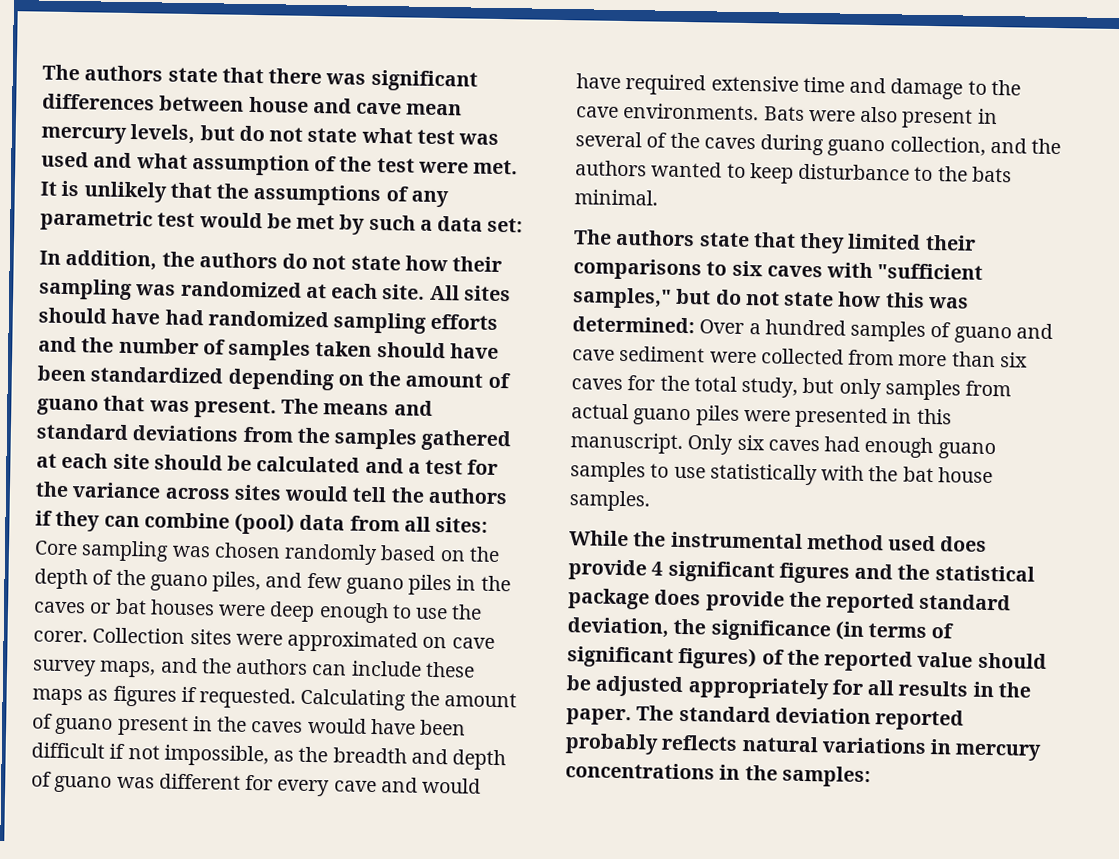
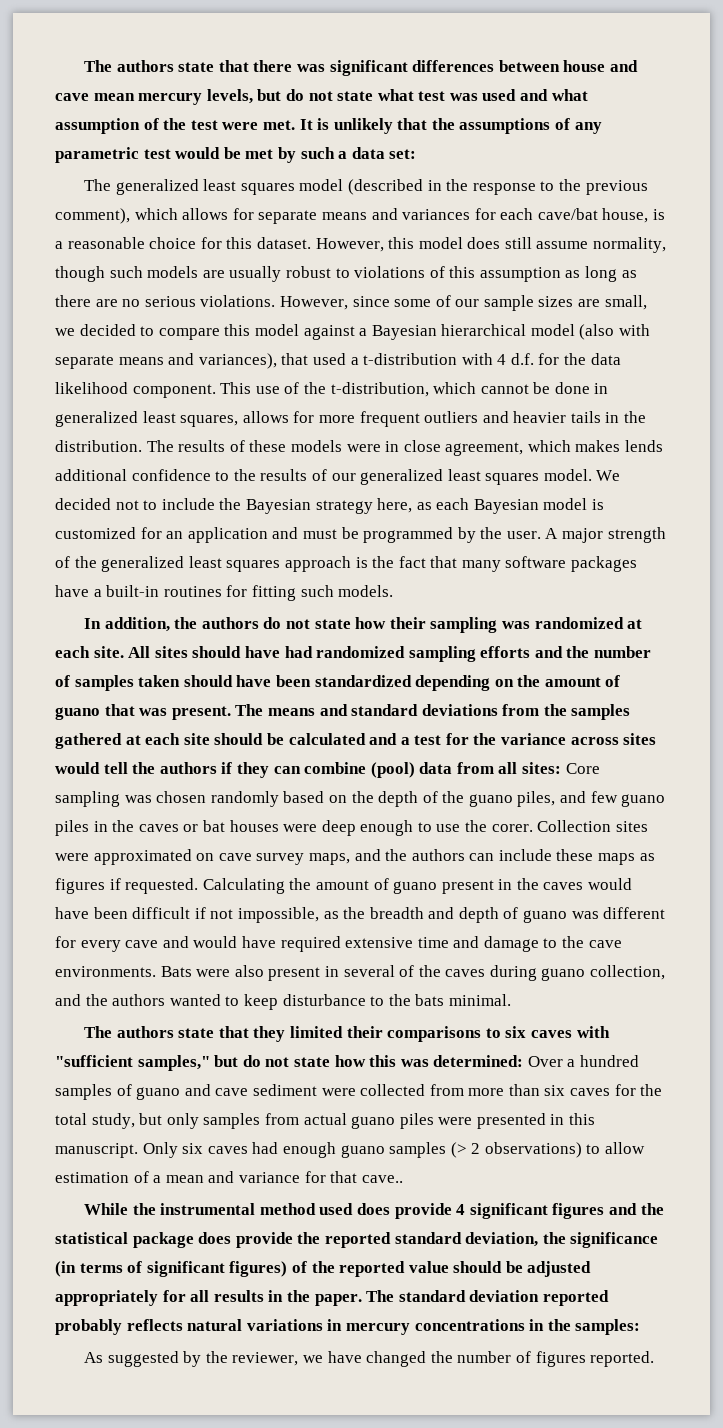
(524, 225) none -> [84,179,648,195] [55,208,666,224] [55,237,667,253] [55,266,637,282] [55,295,647,311] [55,324,651,340] [55,353,621,369] [55,382,609,398] [55,411,647,427] [55,440,664,456] [55,469,621,485] [55,498,605,514] [55,527,666,543] [55,556,638,572] [55,585,394,601] // The generalized least squares model (described in the response to the previous comment), which allows for separate means and variances for each cave/bat house, is a reasonable choice for this dataset. However, this model does still assume normality, though such models are usually robust to violations of this assumption as long as there are no serious violations. However, since some of our sample sizes are small, we decided to compare this model against a Bayesian hierarchical model (also with separate means and variances), that used a t-distribution with 4 d.f. for the data likelihood component. This use of the t-distribution, which cannot be done in generalized least squares, allows for more frequent outliers and heavier tails in the distribution. The results of these models were in close agreement, which makes lends additional confidence to the results of our generalized least squares model. We decided not to include the Bayesian strategy here, as each Bayesian model is customized for an application and must be programmed by the user. A major strength of the generalized least squares approach is the fact that many software packages have a built-in routines for fitting such models.
[650,463,993,486] [569,490,651,512] to use statistically with the bat house samples. -> [450,1142,646,1158] [55,1171,403,1183] (> 2 observations) to allow estimation of a mean and variance for that cave..
(871, 776) none -> [84,1351,655,1367] // As suggested by the reviewer, we have changed the number of figures reported.

